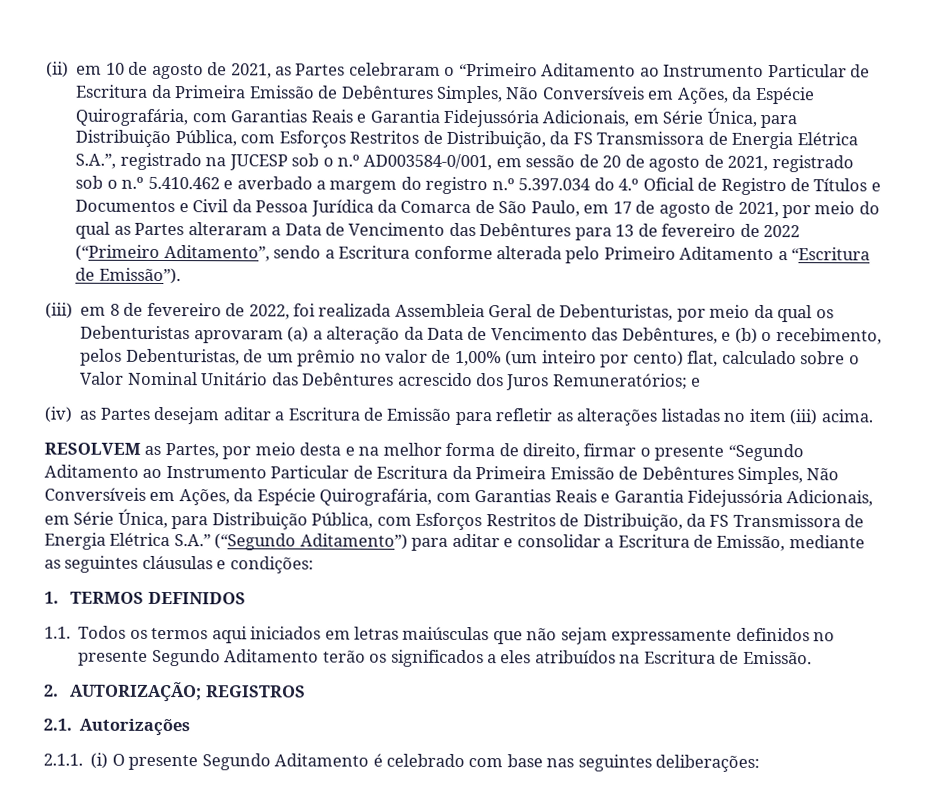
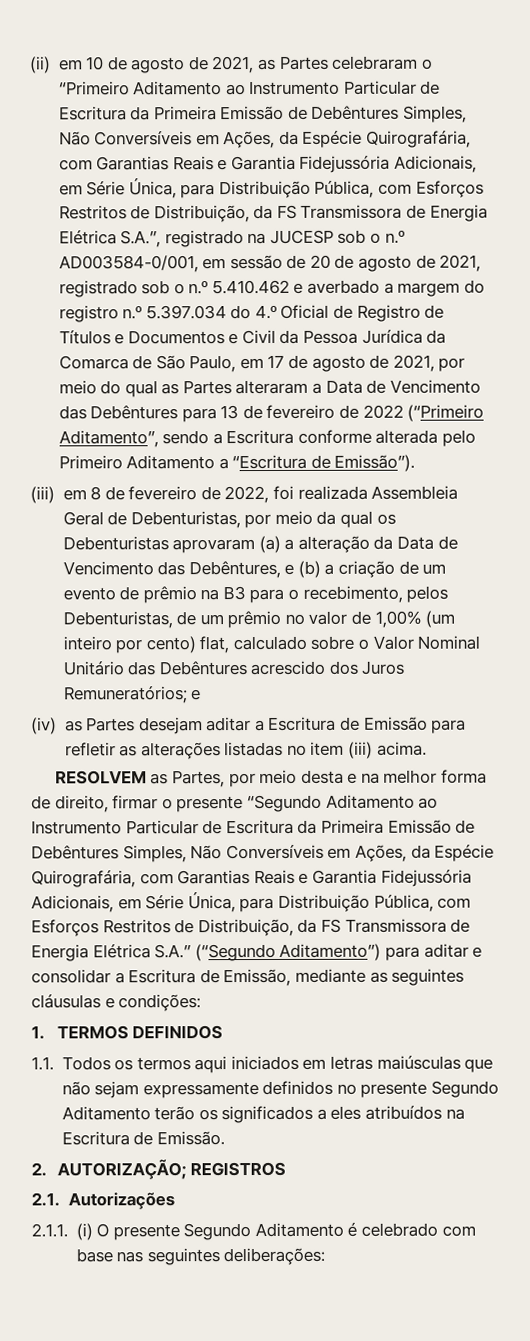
(758, 335) none -> [324,560,447,578] [62,586,285,604] a criação de um evento de prêmio na B3 para

